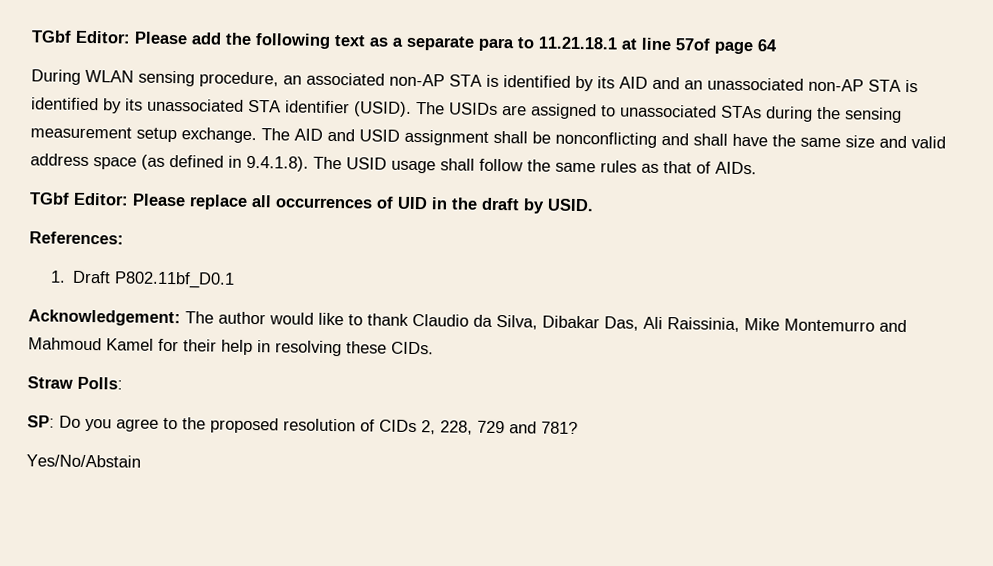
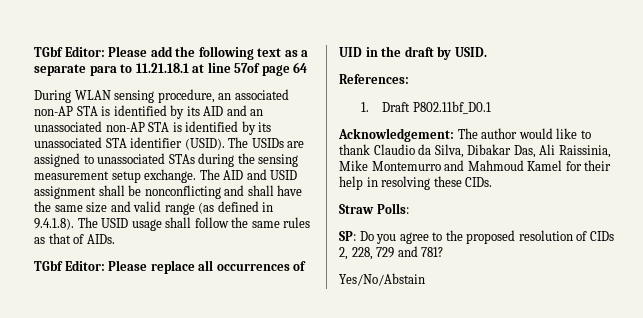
[30,153,137,170] address space -> [164,203,195,215] range

